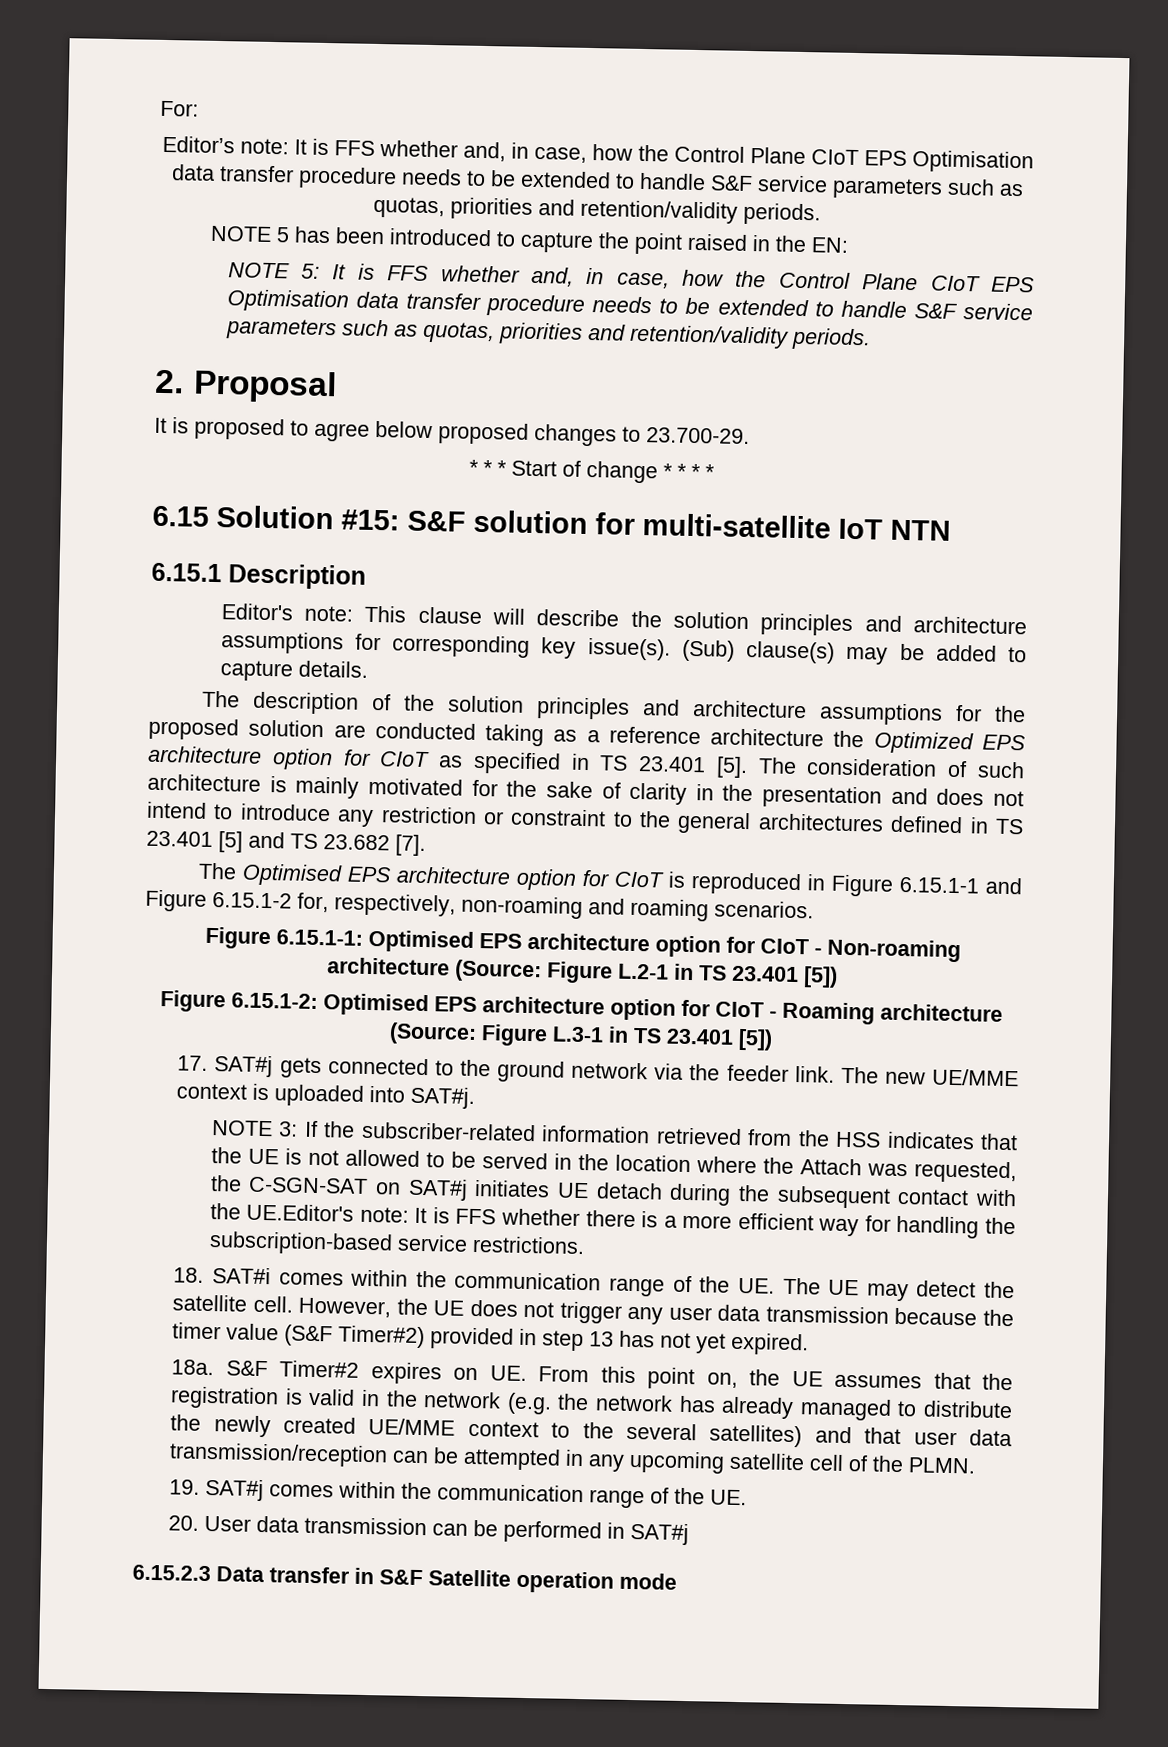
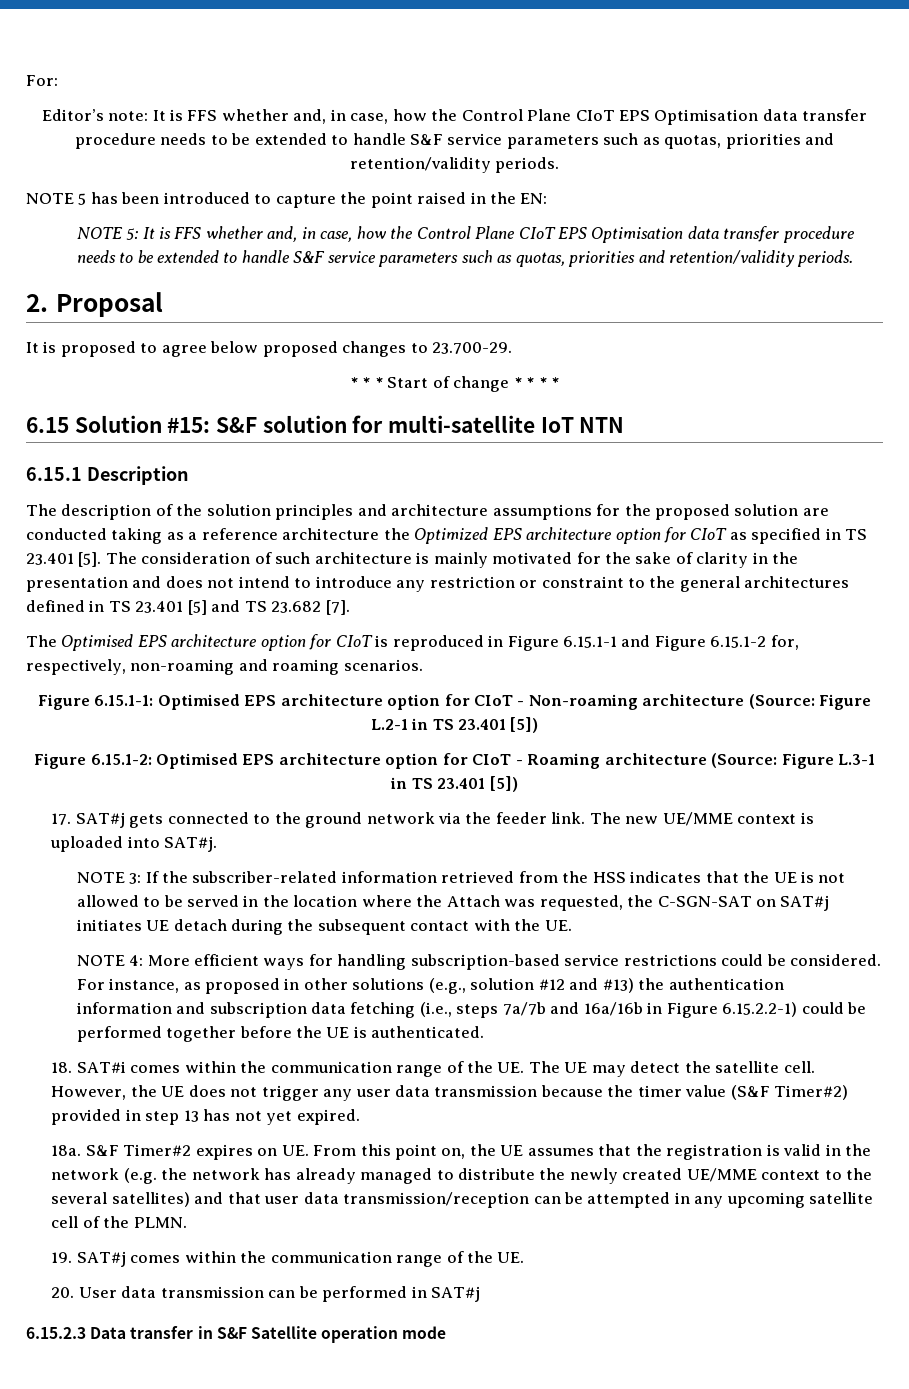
[220,603,1027,637] [220,631,1028,665] [219,660,368,682] // Editor's note: This clause will describe the solution principles and architecture assumptions for corresponding key issue(s). (Sub) clause(s) may be added to capture details. -> (189, 475) none
[246,1203,860,1237] UE.Editor's note: It is FFS whether there is a more efficient way -> [544,920,572,931] [76,954,305,970] UE. // NOTE 4: More efficient ways
[985,1217,1017,1235] the -> (407, 962) none
[471,1235,585,1255] restrictions. -> [623,954,882,966] [76,978,784,994] [76,1002,867,1018] [76,1026,485,1042] restrictions could be considered. For instance, as proposed in other solutions (e.g., solution #12 and #13) the authentication information and subscription data fetching (i.e., steps 7a/7b and 16a/16b in Figure 6.15.2.2-1) could be performed together before the UE is authenticated.

